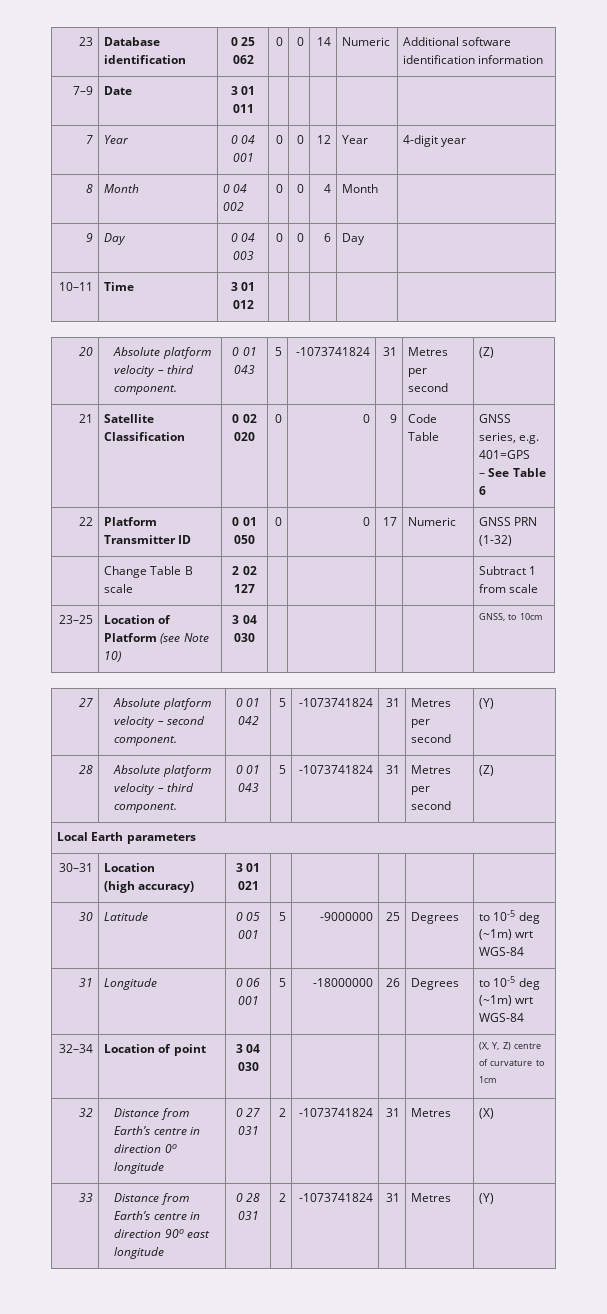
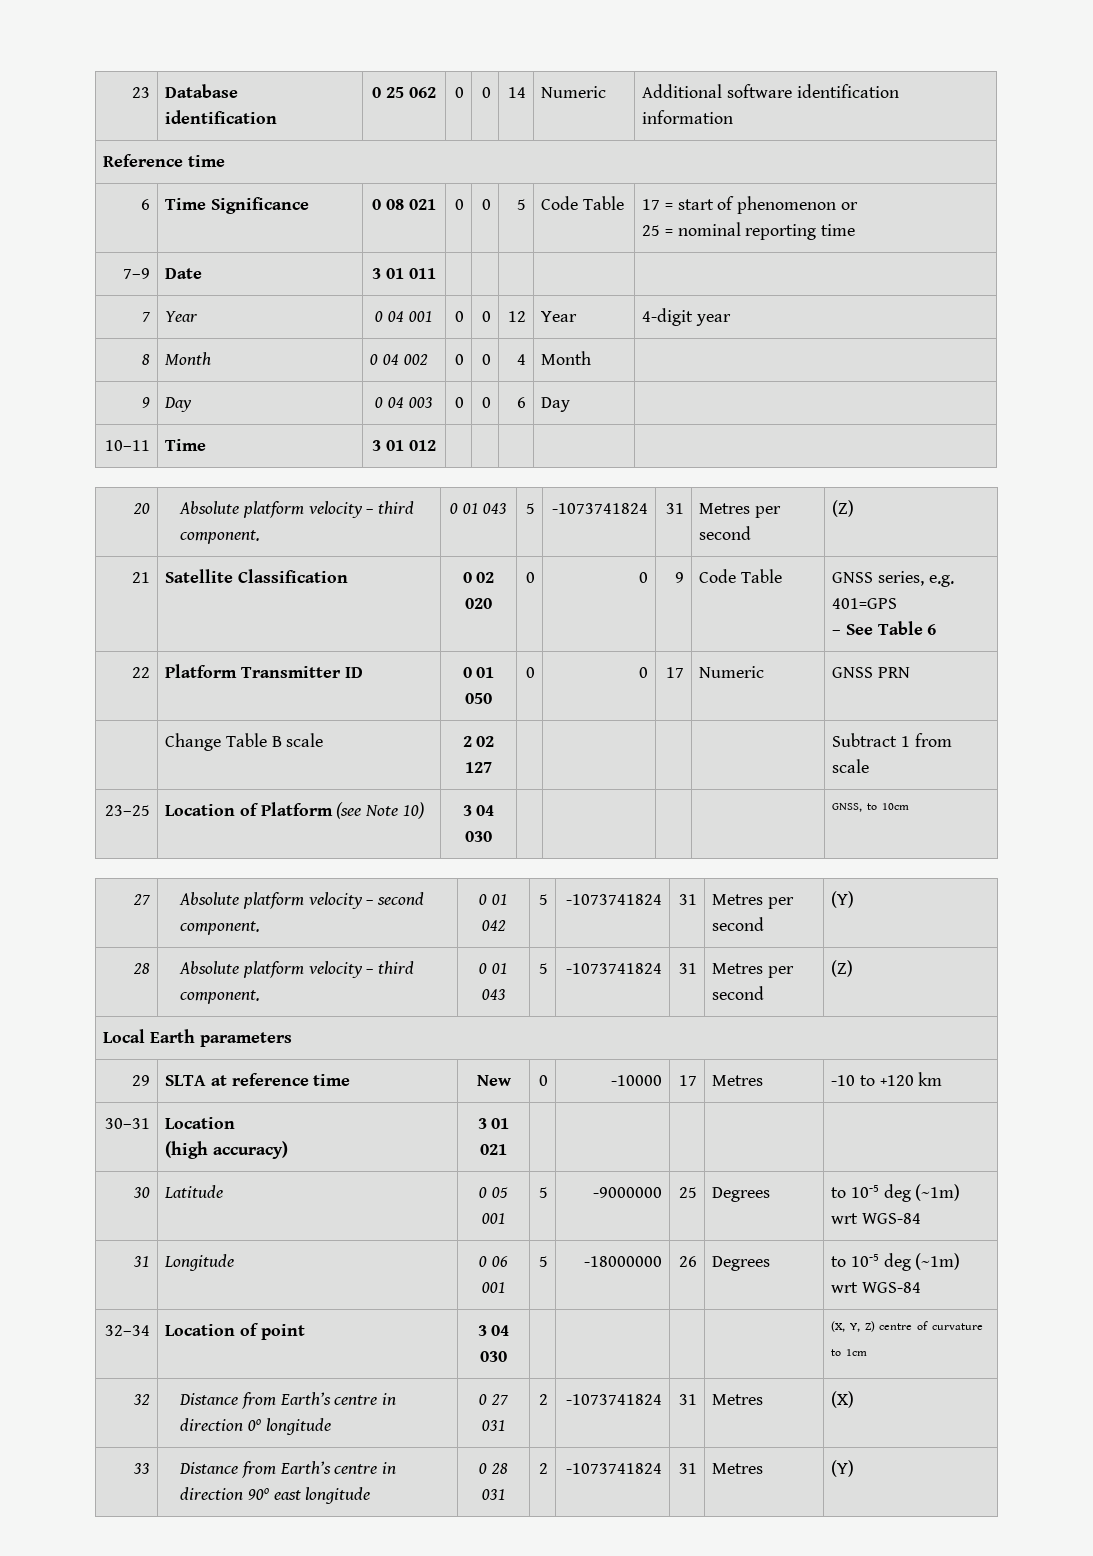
(544, 59) none -> [103,154,225,167] [140,199,150,210] [165,197,309,214] [372,199,436,210] [454,199,464,210] [481,199,491,210] [516,199,526,210] [541,196,624,210] [642,196,858,214] [642,222,856,240] // Reference time // 6 | Time Significance | 0 08 021 | 0 | 0 | 5 | Code Table | 17 = start of phenomenon or // 25 = nominal reporting time
[479,535,513,546] (1-32) -> (910, 672) none
(196, 838) none -> [131,1075,150,1086] [165,1073,351,1086] [476,1075,511,1086] [538,1075,548,1086] [610,1075,662,1086] [678,1075,697,1086] [712,1075,764,1086] [831,1072,943,1086] // 29 | SLTA at reference time | New | 0 | -10000 | 17 | Metres | -10 to +120 km

